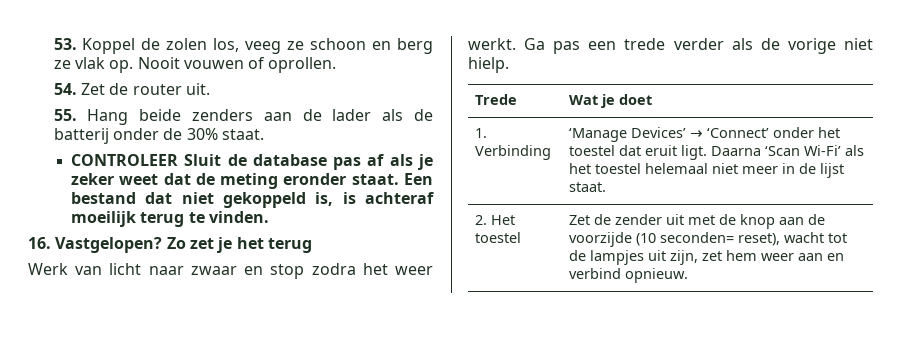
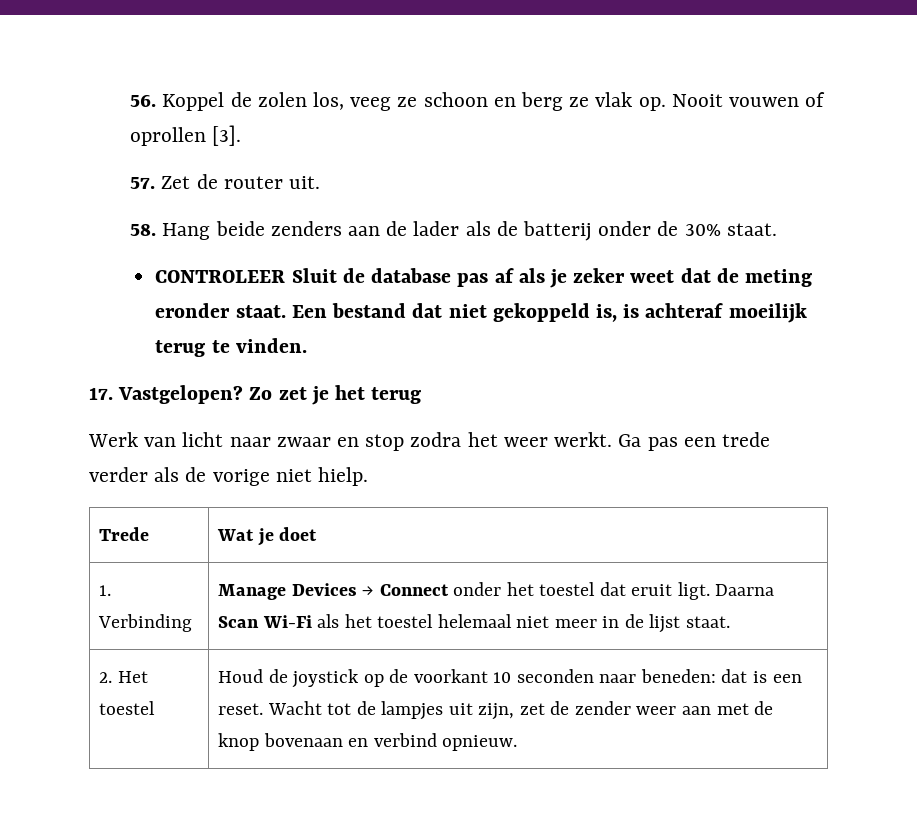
[53,38,77,50] 53. -> [130,94,157,107] 56.
[268,57,337,73] [53,83,77,95] oprollen. // 54. -> [130,125,242,146] [130,177,156,189] oprollen [3]. // 57.
[53,109,77,121] 55. -> [130,223,157,236] 58.
[28,237,51,249] 16. -> [89,387,113,400] 17.
[569,127,770,142] ‘Manage Devices’ → ‘Connect’ -> [218,583,449,600] Manage Devices → Connect
[765,145,842,156] ‘Scan Wi-Fi’ -> [218,615,312,628] Scan Wi-Fi
[569,214,826,229] [569,232,825,247] Zet de zender uit met de knop aan de voorzijde (10 seconden= reset), wacht -> [218,669,802,688] [218,701,322,715] Houd de joystick op de voorkant 10 seconden naar beneden: dat is een reset. Wacht
[726,250,824,261] hem weer aan -> [550,701,774,715] [218,733,343,751] de zender weer aan met de knop bovenaan

